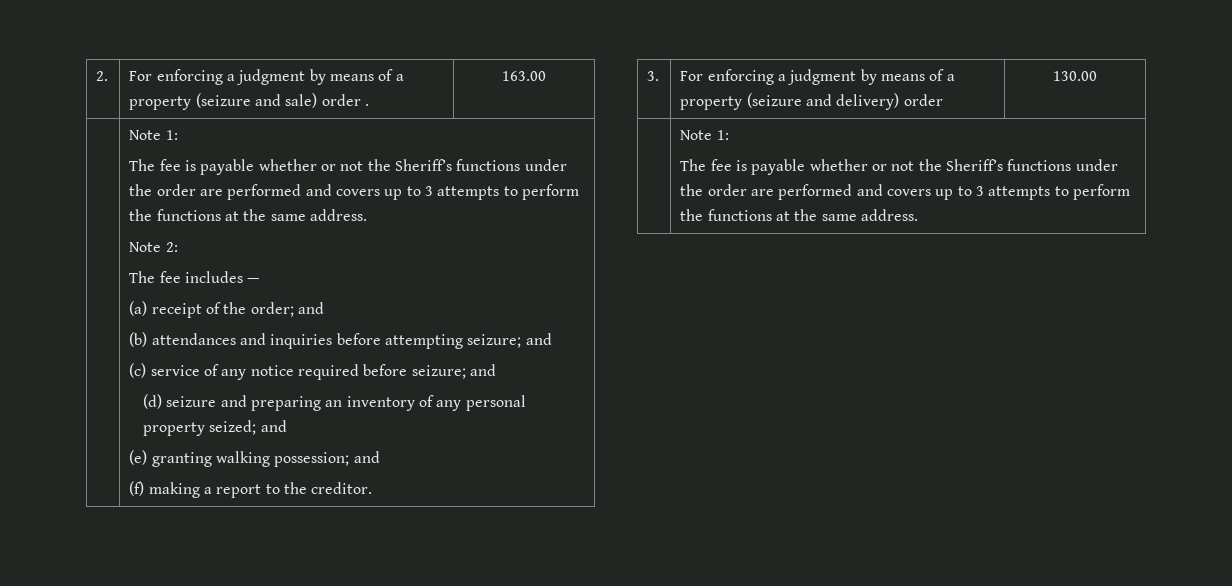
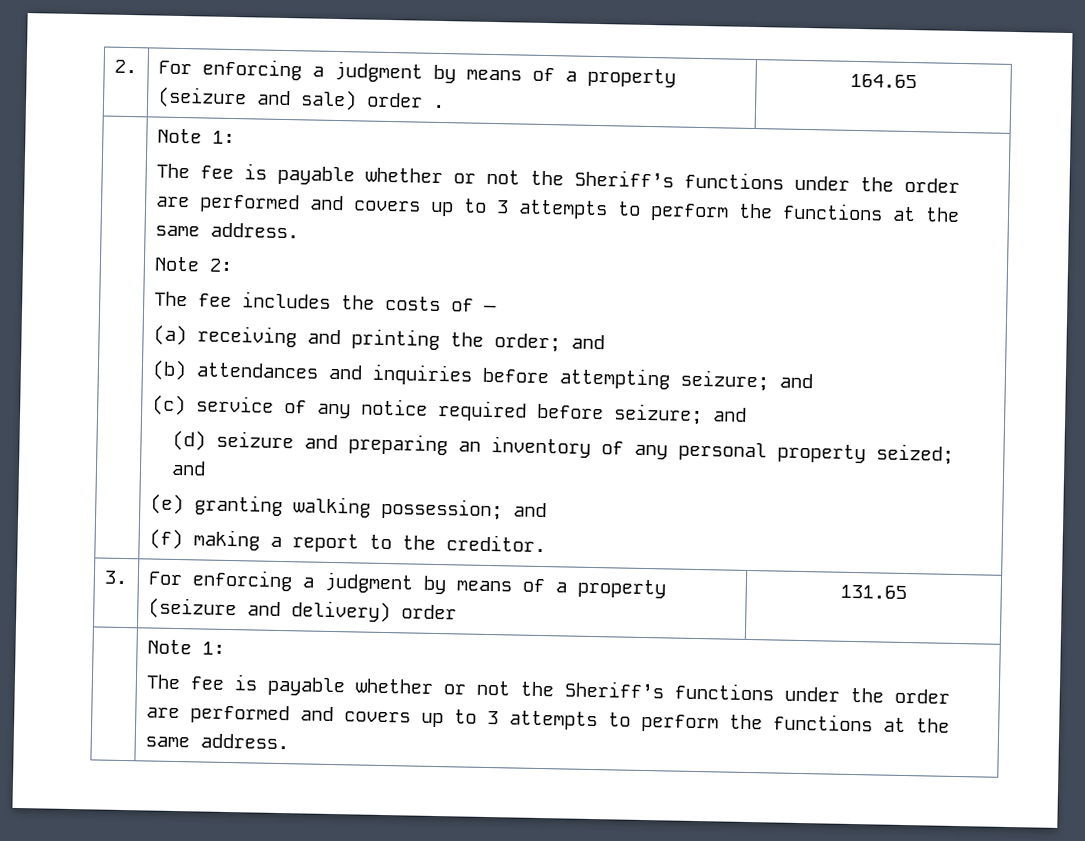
[502,71,546,81] 163.00 -> [850,73,917,89] 164.65
(244, 277) none -> [340,295,474,312] the costs of
[151,302,222,318] receipt of -> [196,325,440,351] receiving and printing
[1053,71,1097,81] 130.00 -> [840,584,907,600] 131.65

